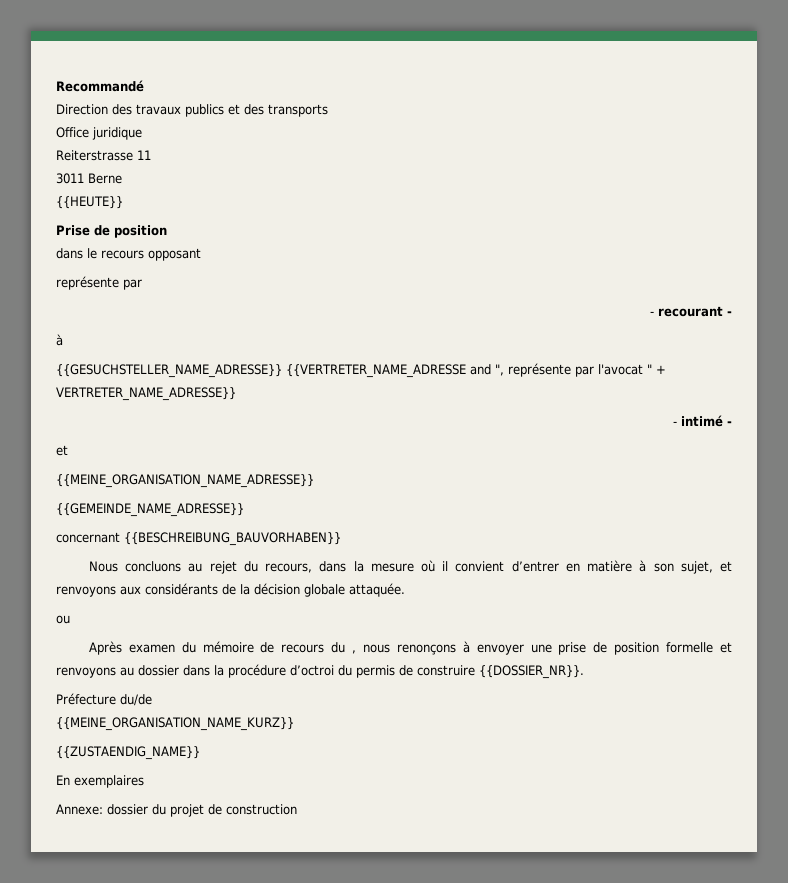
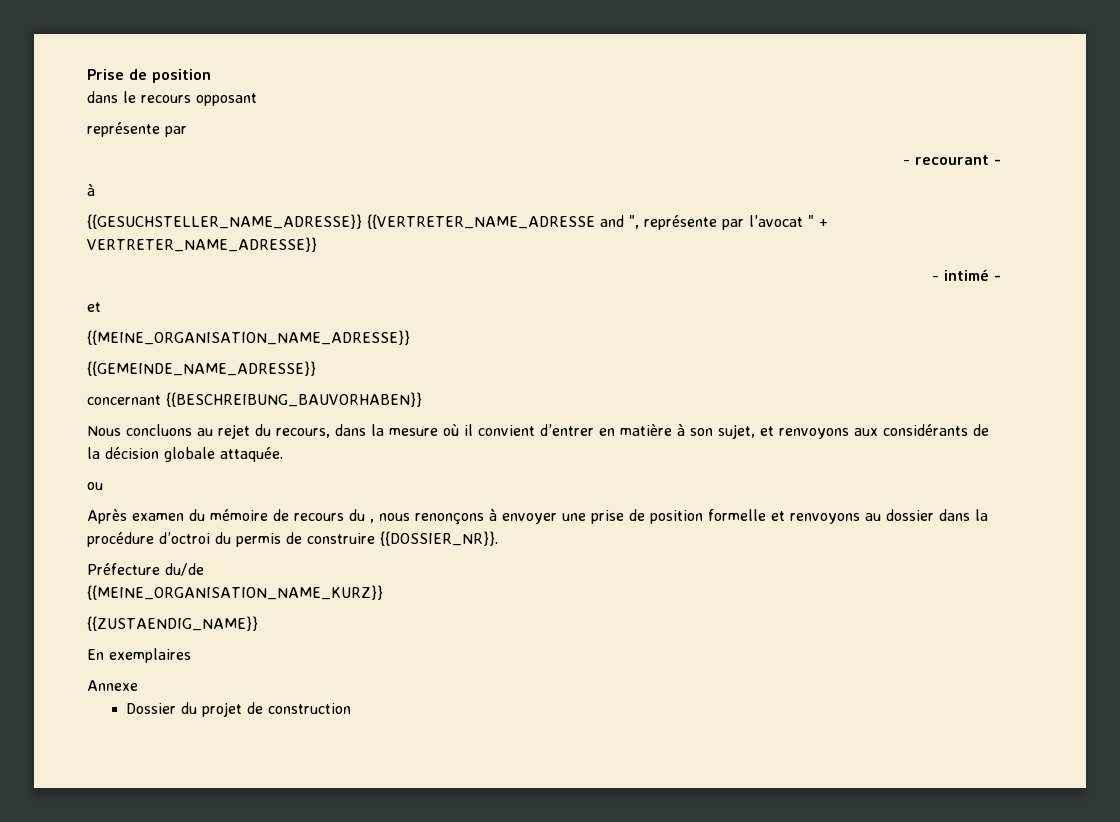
[56,80,144,92] [56,104,328,117] [56,127,142,140] [56,150,151,161] [56,173,122,184] [56,196,123,209] Recommandé // Direction des travaux publics et des transports // Office juridique // Reiterstrasse 11 // 3011 Berne // {{HEUTE}} // -> (87, 74) none
[56,804,148,815] Annexe: dossier -> [87,680,138,691] [125,703,176,714] Annexe // Dossier

